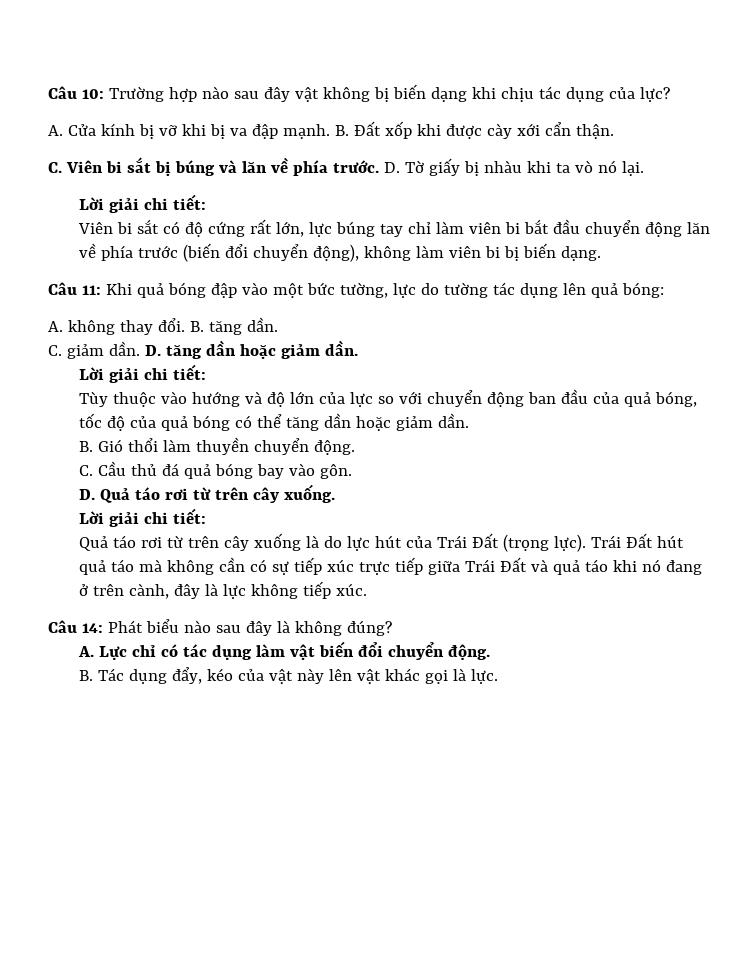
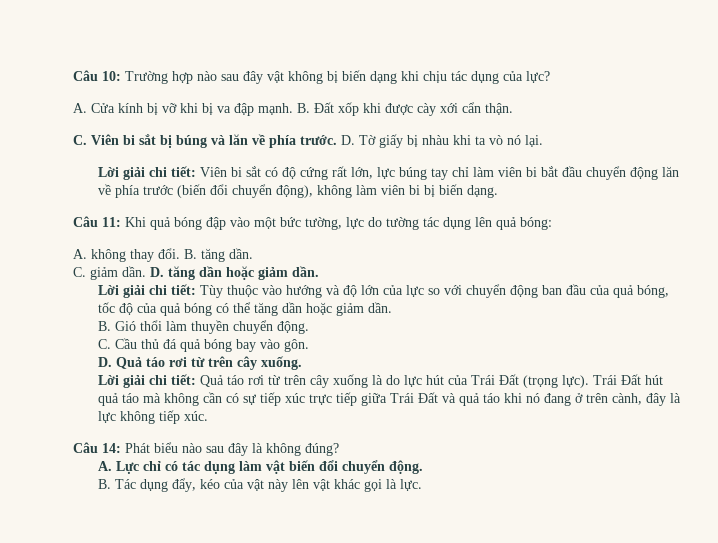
(207, 202) // -> (196, 171) none
(207, 372) // -> (196, 289) none
(207, 516) // -> (196, 379) none

